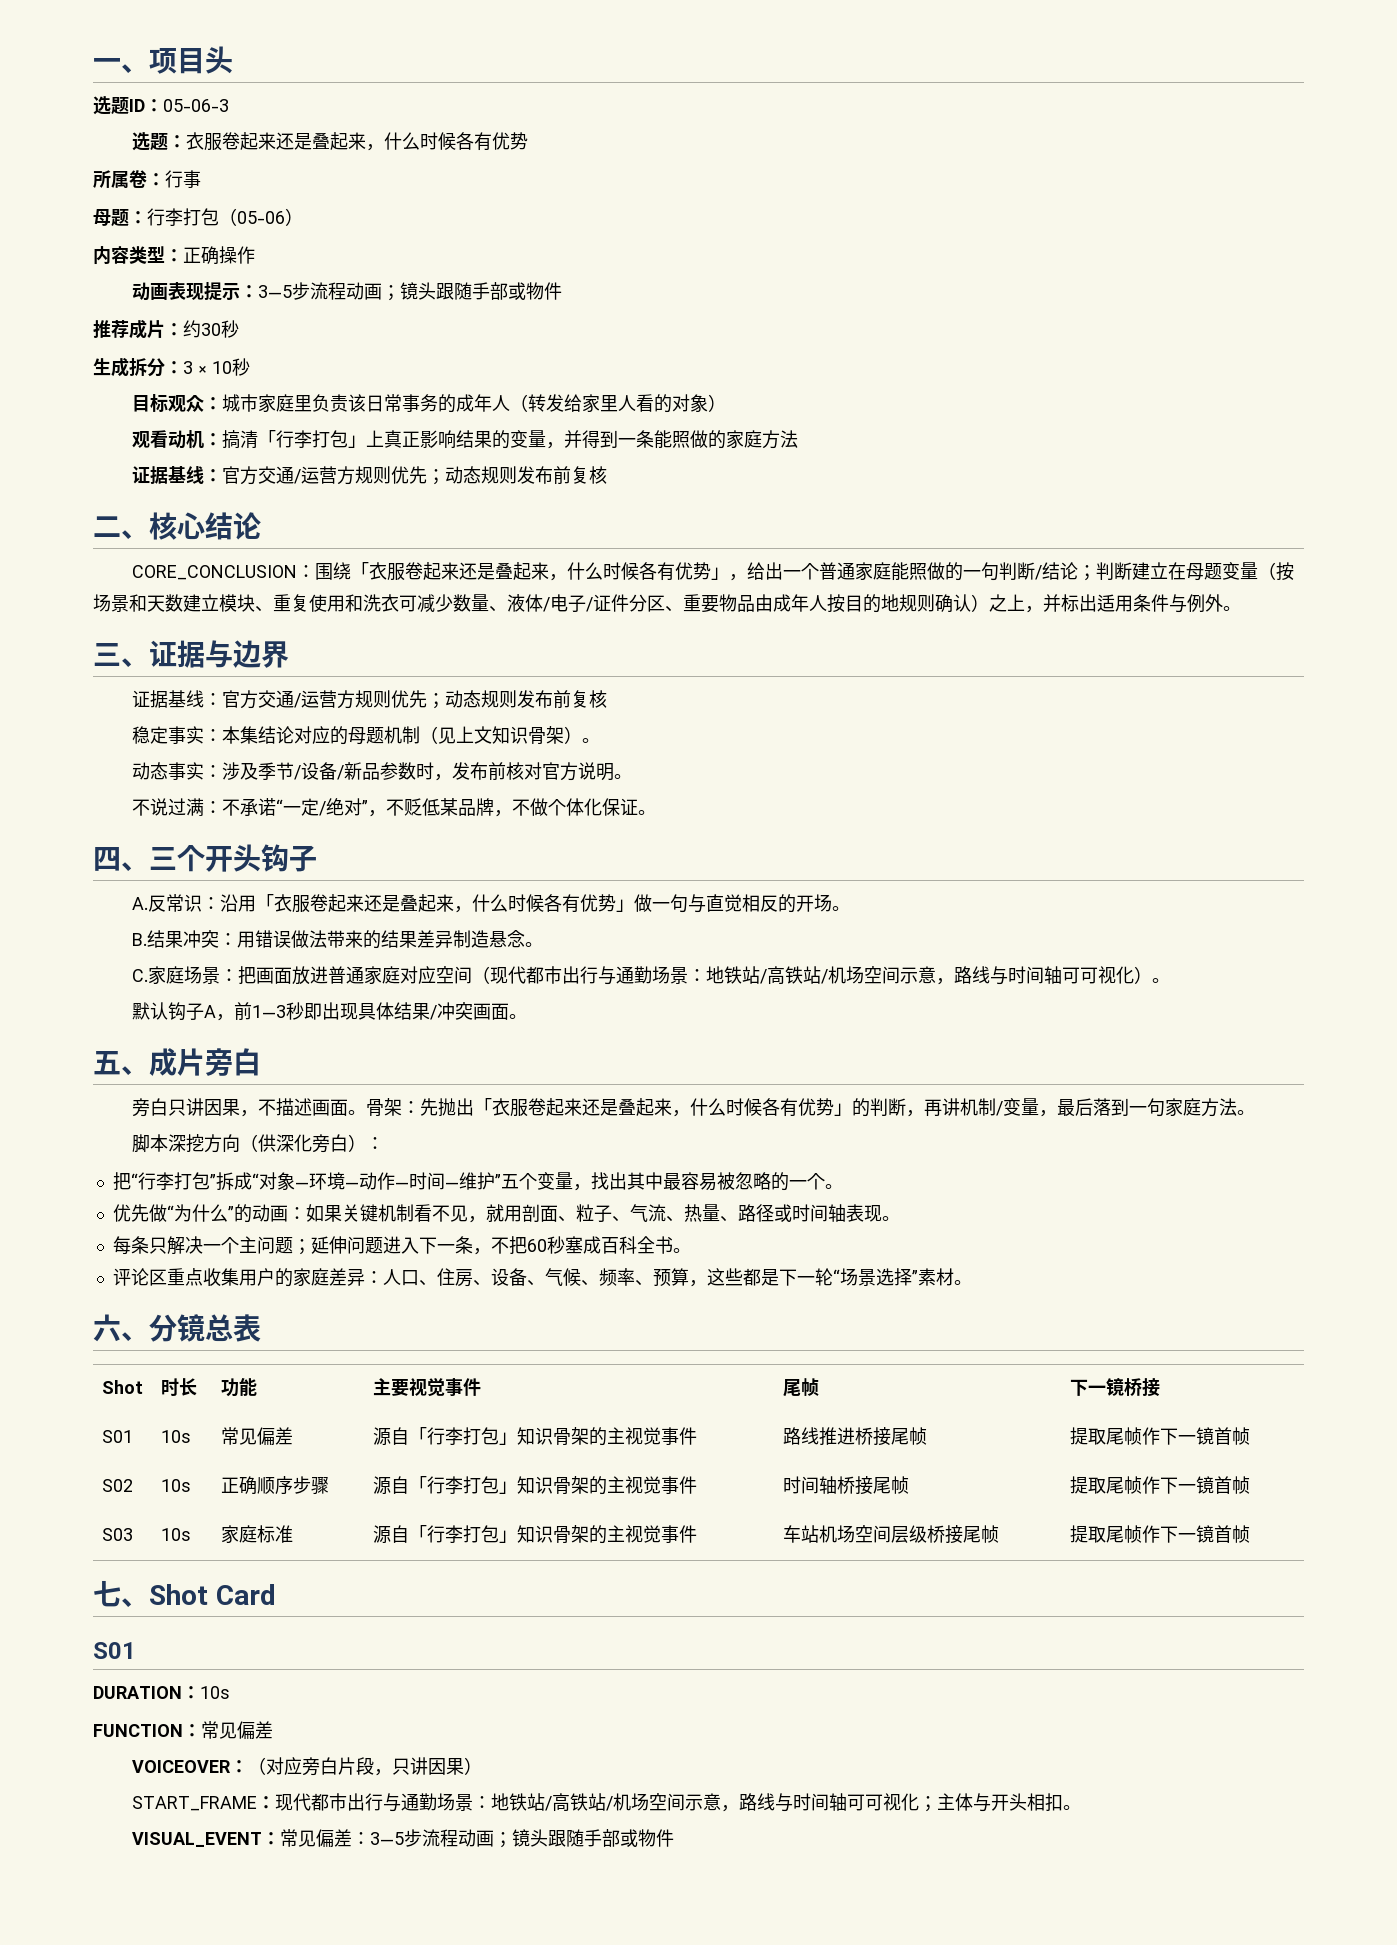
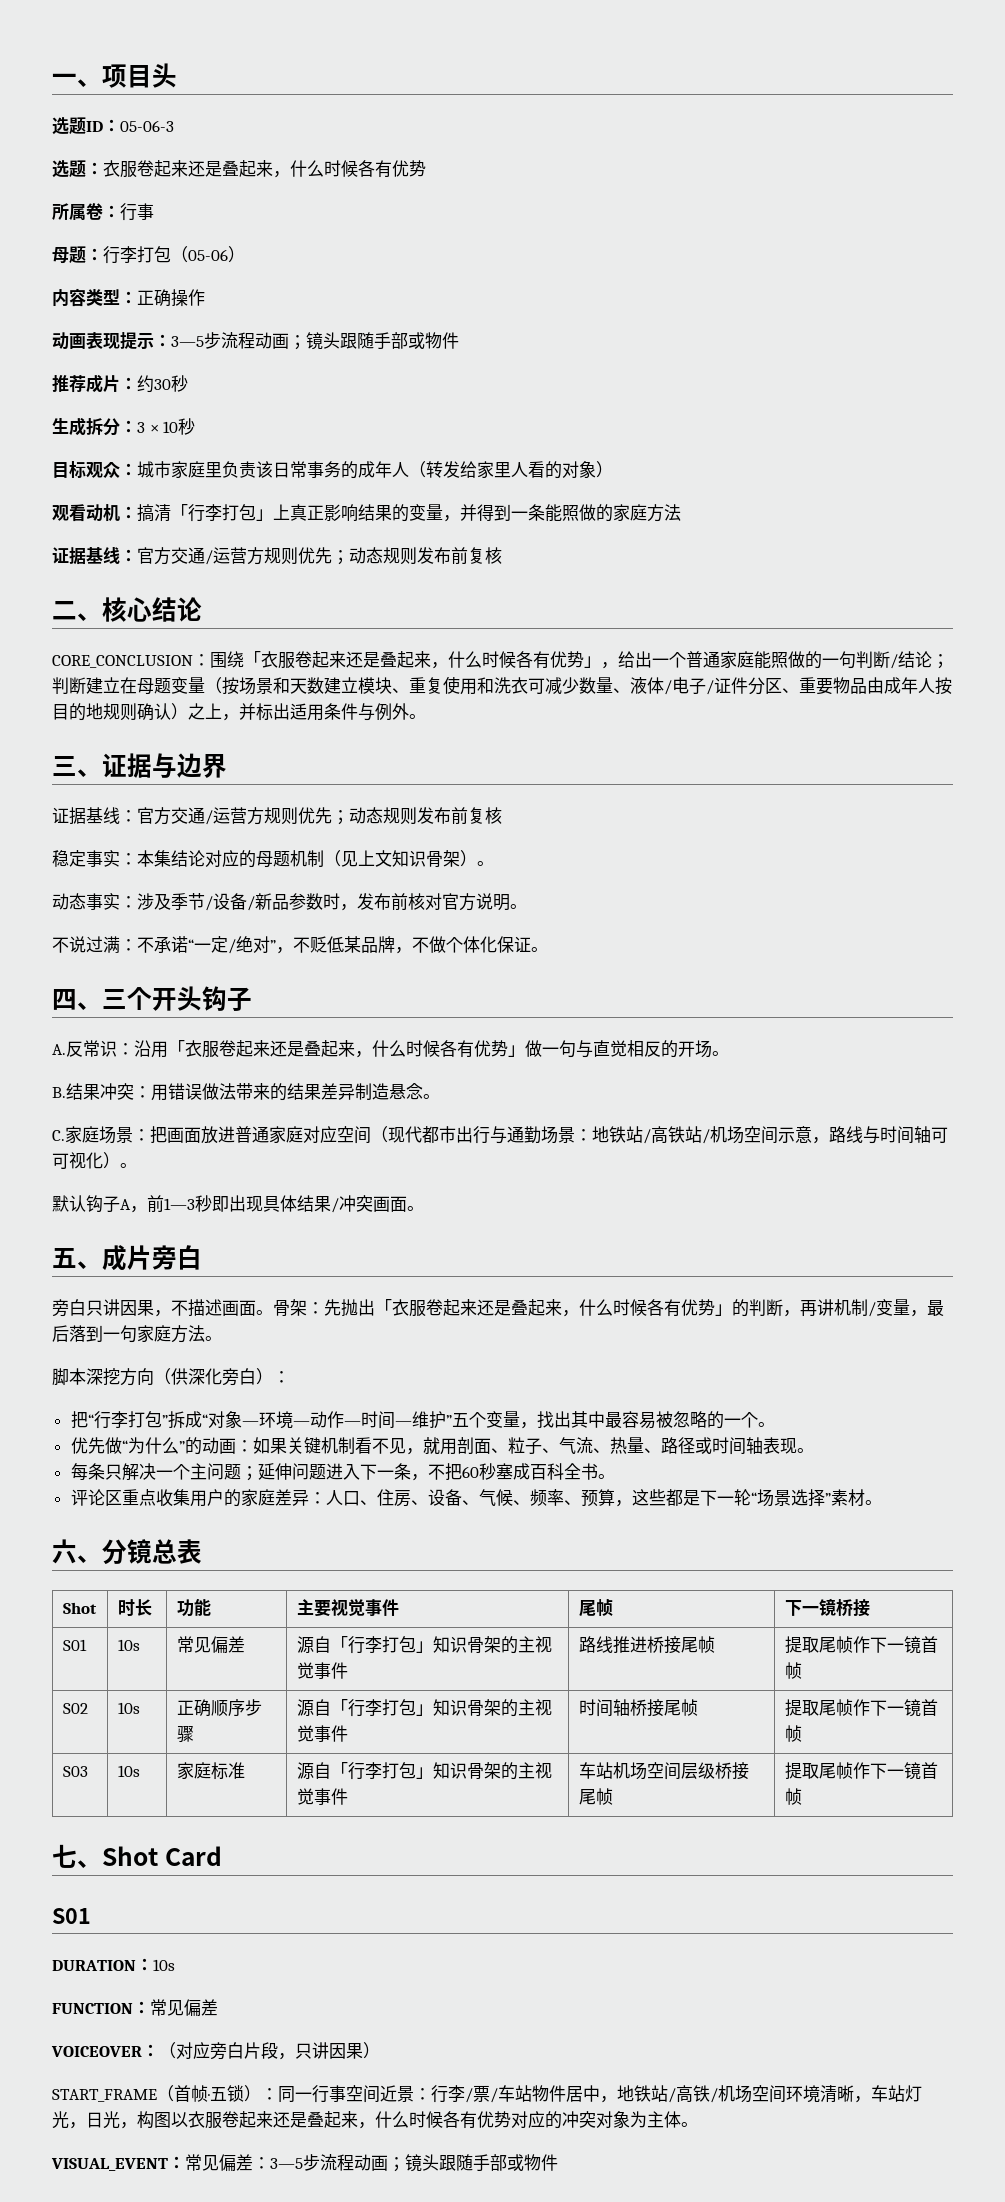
[257,1793,1064,1812] ：现代都市出行与通勤场景：地铁站/高铁站/机场空间示意，路线与时间轴可可视化；主体与开头相扣 -> [157,2085,922,2103] [52,2111,681,2129] （首帧·五锁）：同一行事空间近景：行李/票/车站物件居中，地铁站/高铁/机场空间环境清晰，车站灯光，日光，构图以衣服卷起来还是叠起来，什么时候各有优势对应的冲突对象为主体

